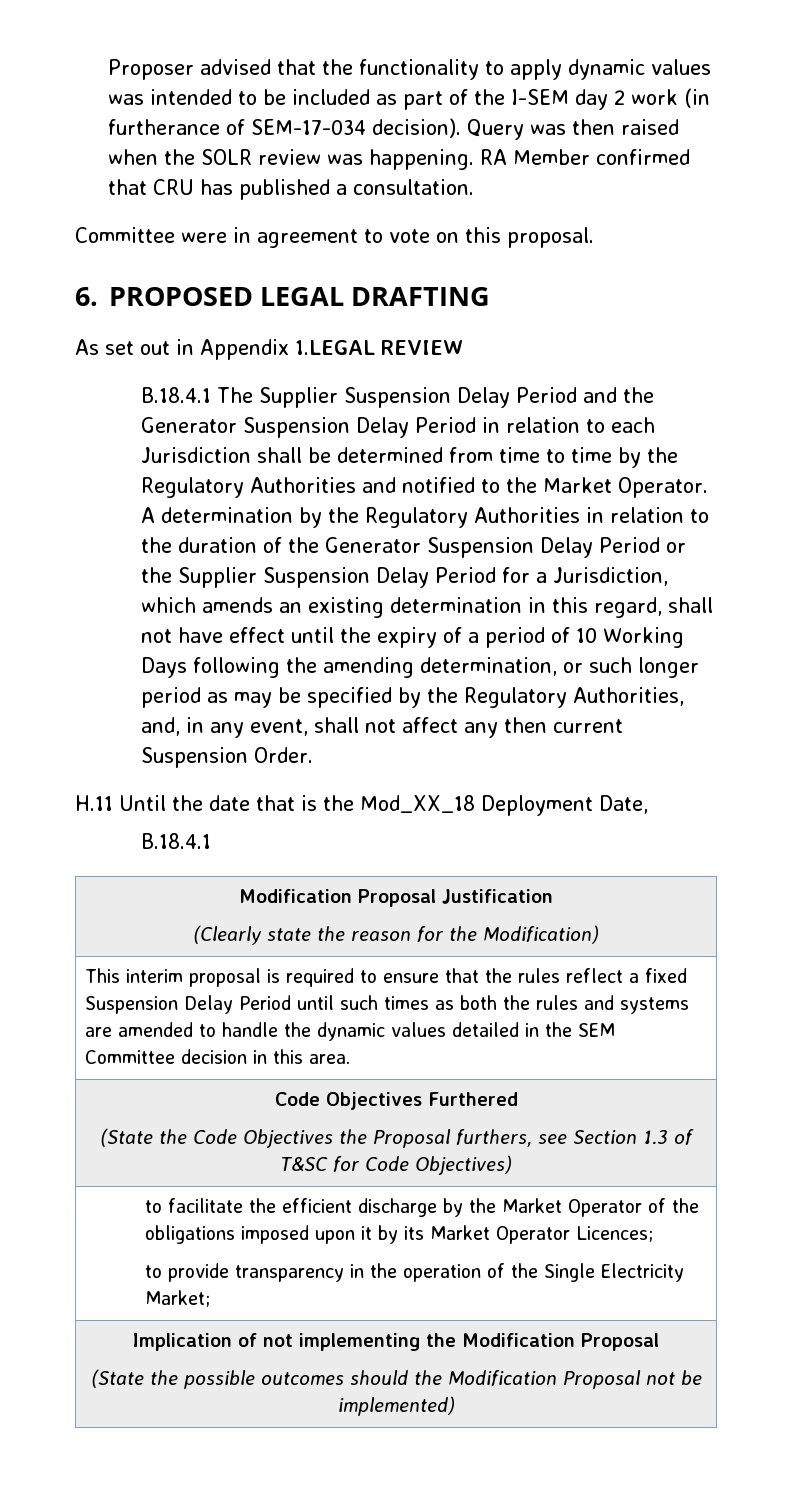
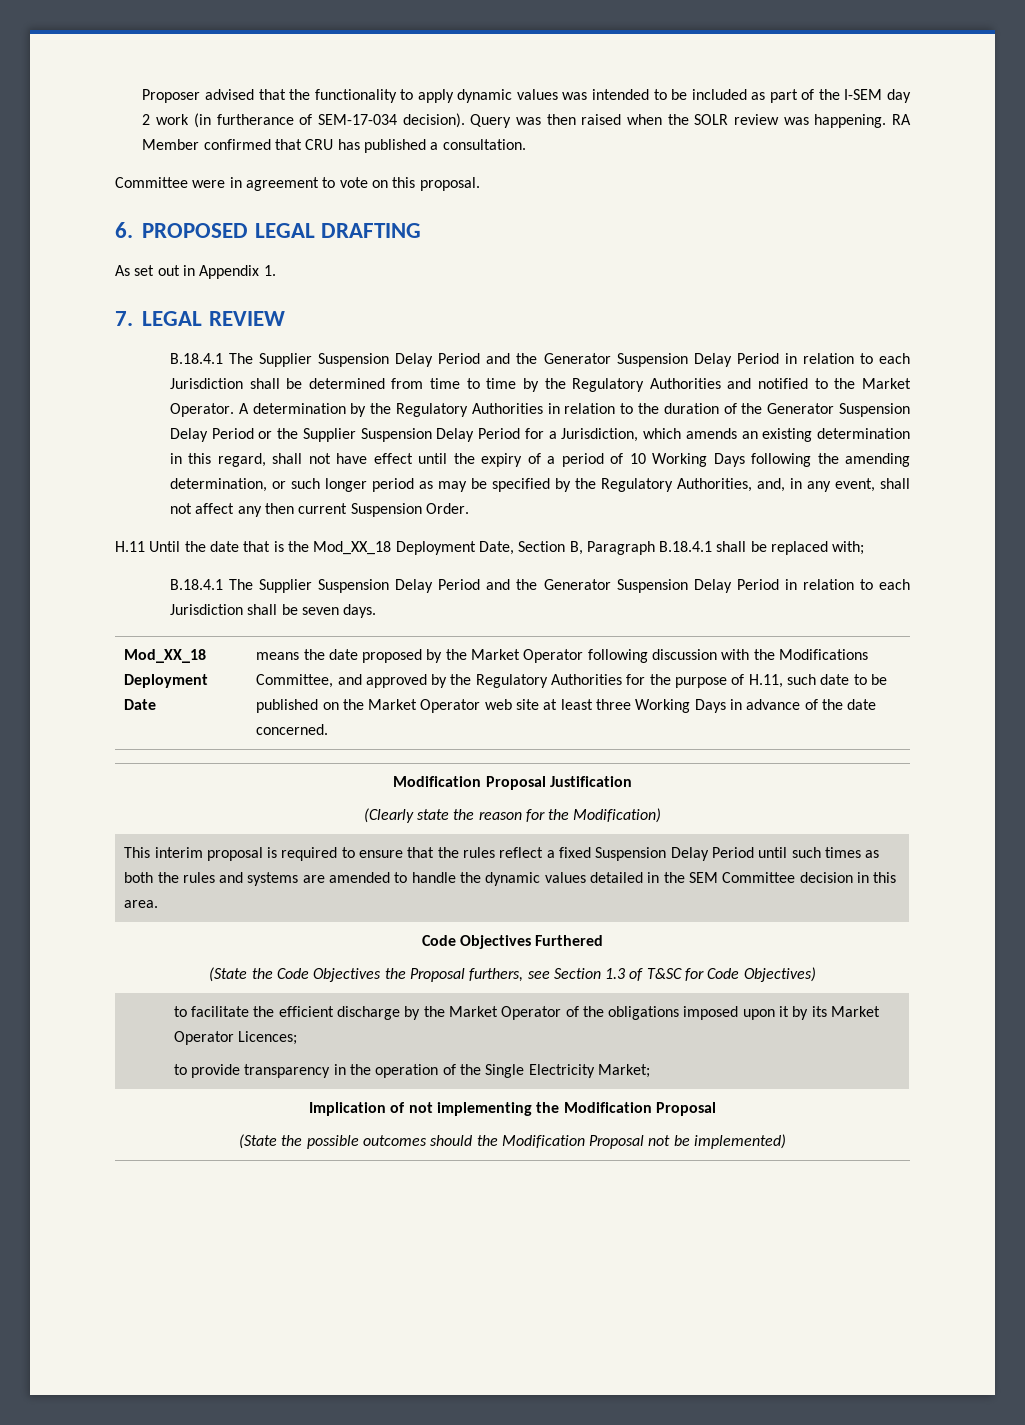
[295,340,375,355] 1.LEGAL -> [263,265,276,276] [115,311,203,326] 1. // 7. LEGAL
[141,833,212,849] // B.18.4.1 -> [518,541,865,555] [169,579,911,593] [169,604,377,618] [124,649,207,663] [124,674,209,688] [124,699,157,710] [256,649,869,663] [256,674,887,688] [256,699,877,713] [256,724,329,735] Section B, Paragraph B.18.4.1 shall be replaced with; // B.18.4.1 The Supplier Suspension Delay Period and the Generator Suspension Delay Period in relation to each Jurisdiction shall be seven days. // Mod_XX_18 Deployment Date | means the date proposed by the Market Operator following discussion with the Modifications Committee, and approved by the Regulatory Authorities for the purpose of H.11, such date to be published on the Market Operator web site at least three Working Days in advance of the date concerned.

